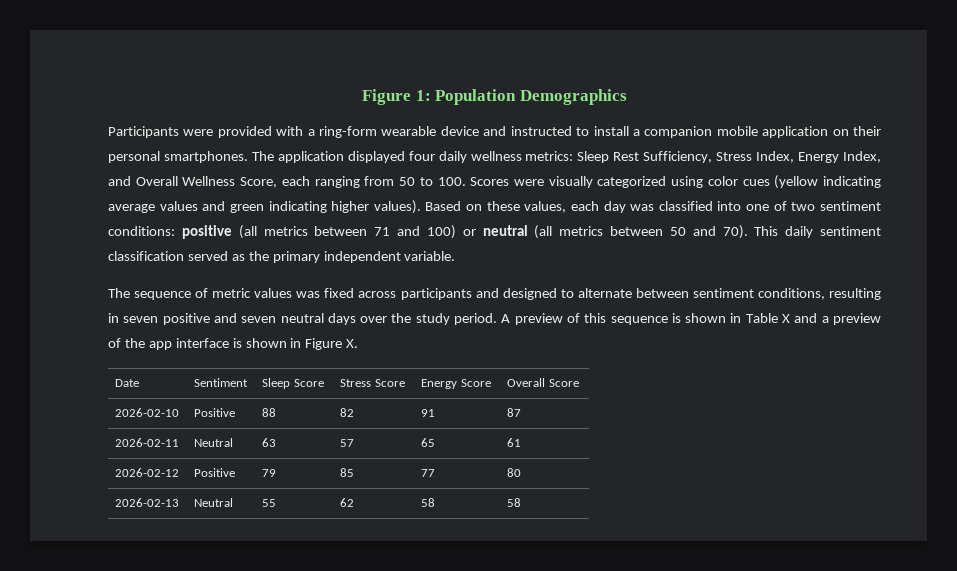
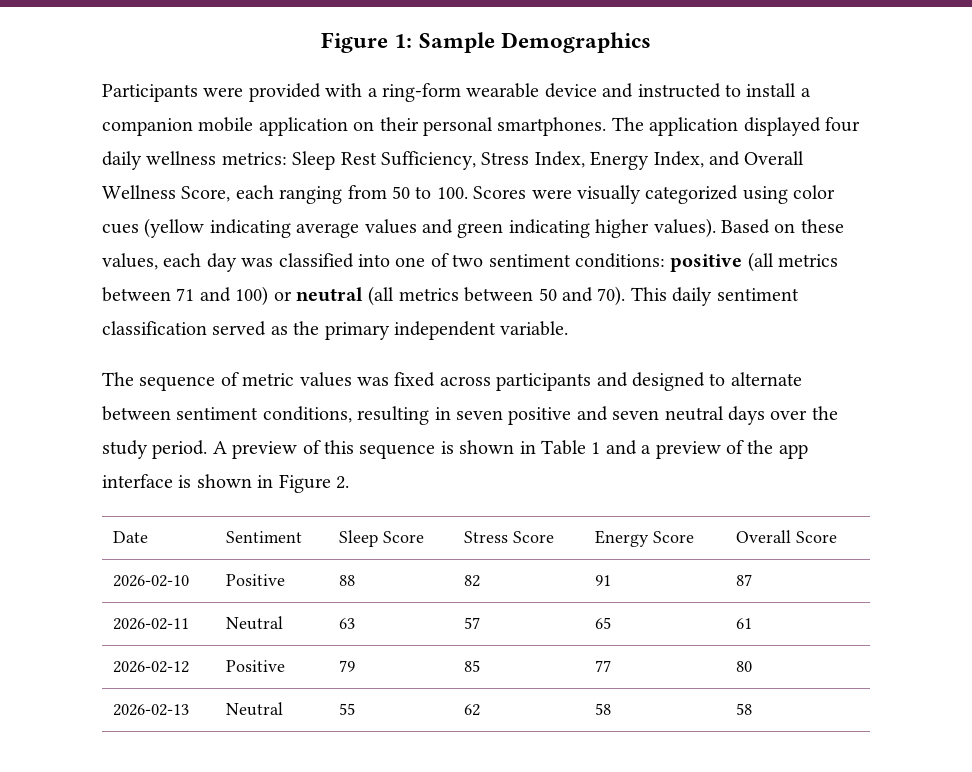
[435,89,517,105] Population -> [418,32,495,53] Sample
[782,314,791,323] X -> [591,442,601,454] 1
[346,339,359,348] X. -> [336,476,349,489] 2.

